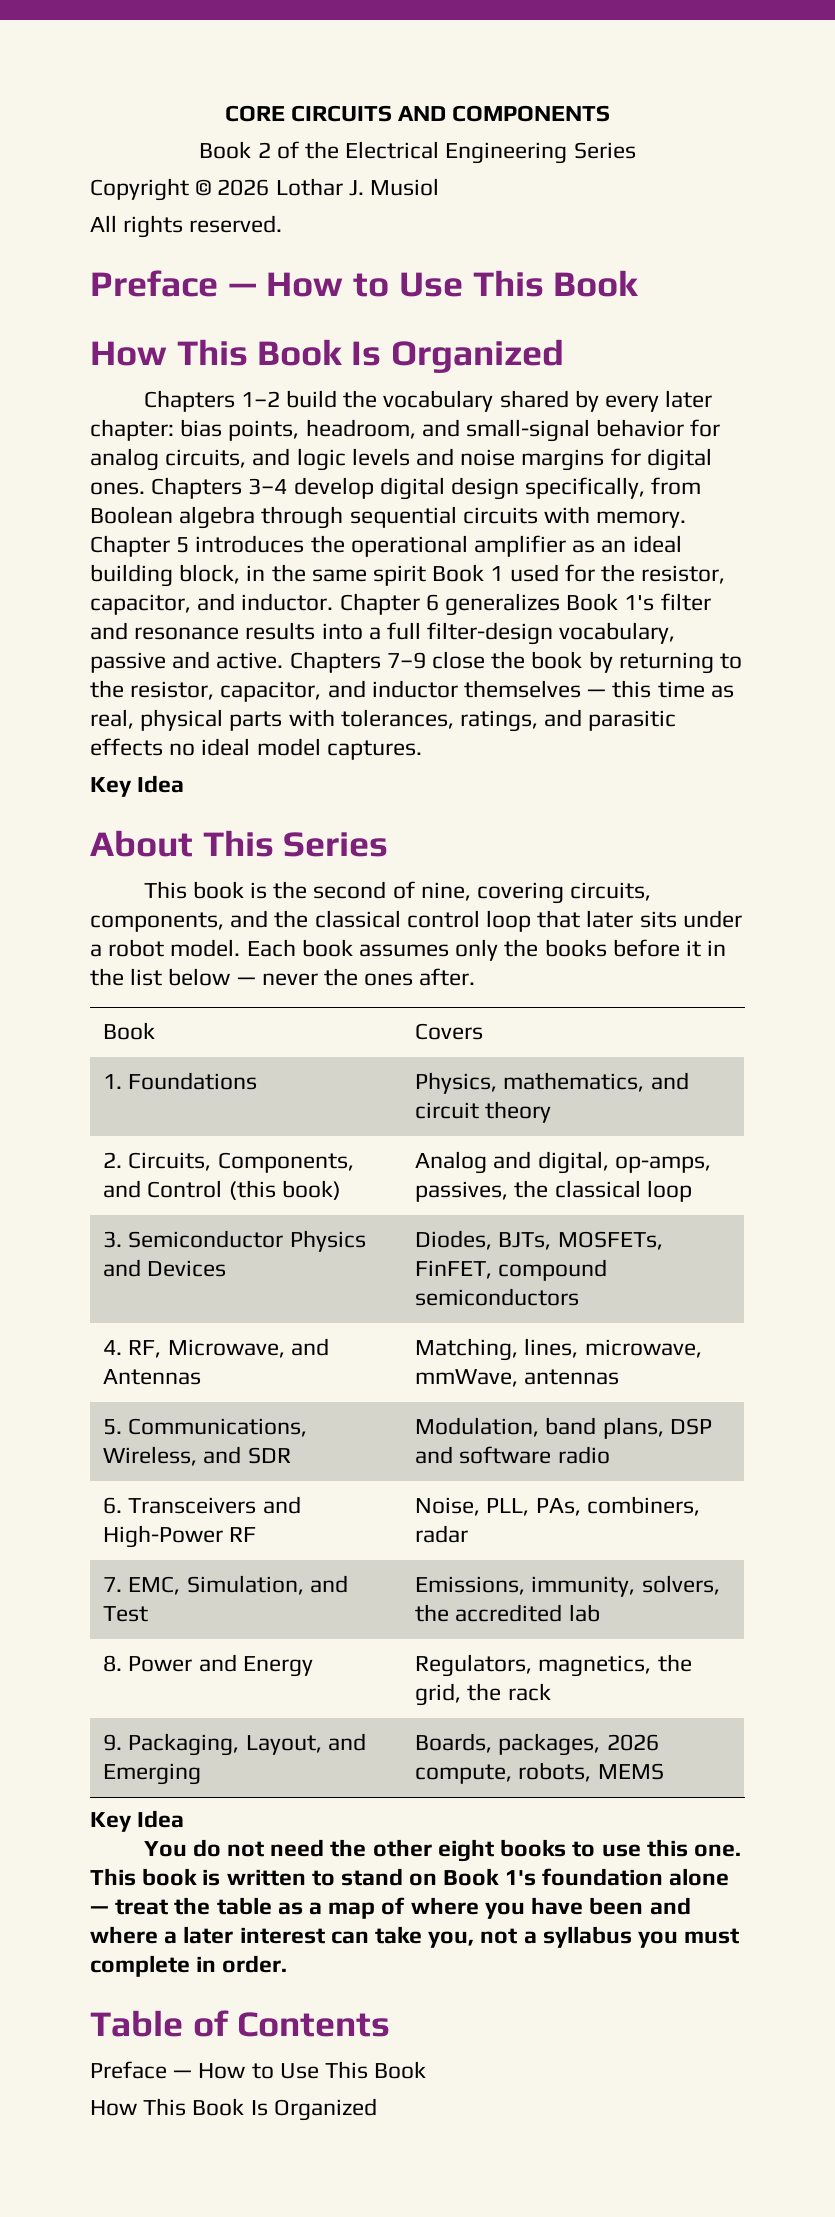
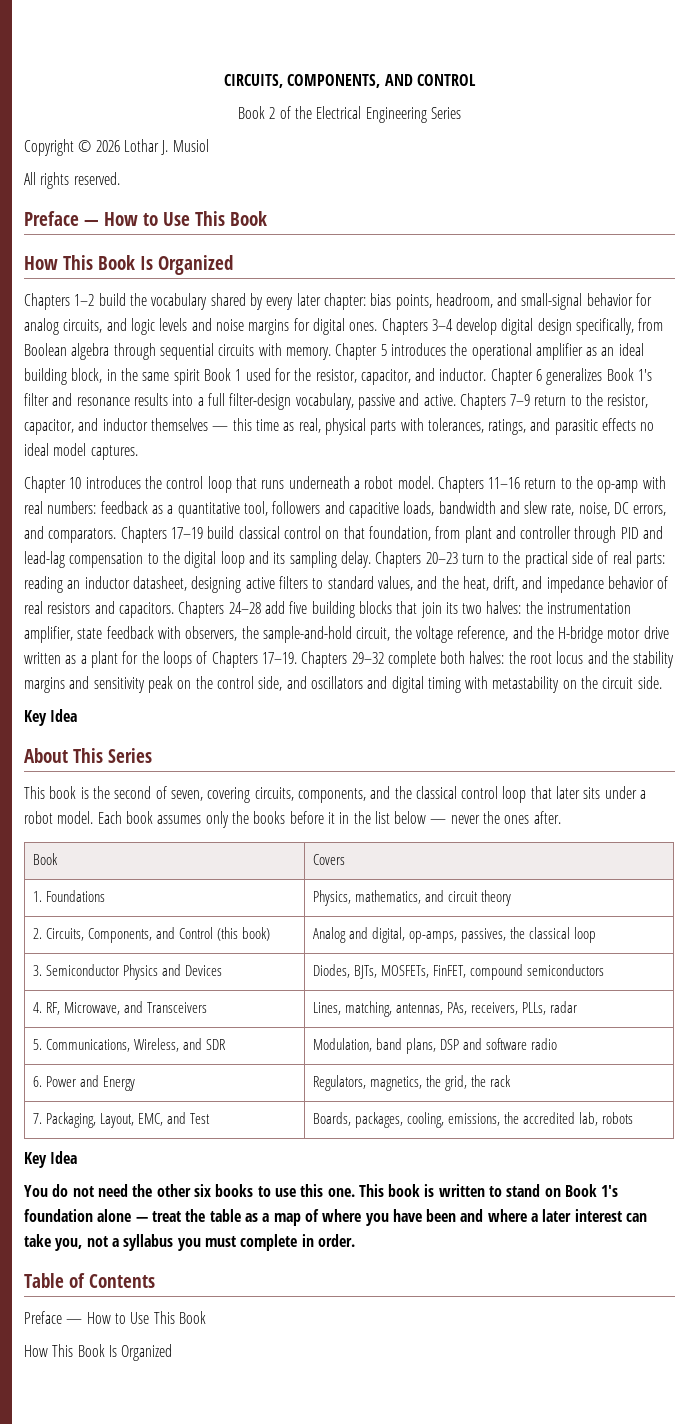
[224,105,611,122] CORE CIRCUITS AND COMPONENTS -> [224,74,476,88] CIRCUITS, COMPONENTS, AND CONTROL
[432,651,714,674] close the book by returning -> [534,395,567,406] return
(422, 750) none -> [24,476,666,493] [24,501,667,518] [24,526,664,543] [24,551,666,568] [24,576,669,593] [24,601,632,618] [24,626,669,643] [24,651,675,668] [24,676,662,693] // Chapter 10 introduces the control loop that runs underneath a robot model. Chapters 11–16 return to the op-amp with real numbers: feedback as a quantitative tool, followers and capacitive loads, bandwidth and slew rate, noise, DC errors, and comparators. Chapters 17–19 build classical control on that foundation, from plant and controller through PID and lead-lag compensation to the digital loop and its sampling delay. Chapters 20–23 turn to the practical side of real parts: reading an inductor datasheet, designing active filters to standard values, and the heat, drift, and impedance behavior of real resistors and capacitors. Chapters 24–28 add five building blocks that join its two halves: the instrumentation amplifier, state feedback with observers, the sample-and-hold circuit, the voltage reference, and the H-bridge motor drive written as a plant for the loops of Chapters 17–19. Chapters 29–32 complete both halves: the root locus and the stability margins and sensitivity peak on the control side, and oscillators and digital timing with metastability on the circuit side.
[420,882,471,901] nine, -> [170,790,203,801] seven,
[103,1369,202,1385] [415,1338,702,1361] [415,1369,620,1387] Antennas | Matching, lines, microwave, mmWave, antennas -> [146,1002,207,1013] [313,1001,577,1017] Transceivers | Lines, matching, antennas, PAs, receivers, PLLs, radar
[128,1496,301,1514] [103,1525,257,1548] [415,1496,700,1516] [415,1525,469,1543] [103,1575,348,1595] [103,1606,149,1622] [415,1575,720,1597] [415,1604,600,1622] [103,1655,123,1672] Transceivers and High-Power RF | Noise, PLL, PAs, combiners, radar // 7. EMC, Simulation, and Test | Emissions, immunity, solvers, the accredited lab // 8. -> (43, 1081) none
[103,1734,123,1751] 9. -> [33,1113,43,1124] 7.
[327,1733,366,1751] [103,1763,202,1785] and Emerging -> [137,1112,210,1126] EMC, and Test
[606,1734,659,1751] [415,1762,664,1784] 2026 compute, robots, MEMS -> [407,1112,633,1128] cooling, emissions, the accredited lab, robots
[437,1839,494,1862] eight -> [193,1184,211,1197] six

